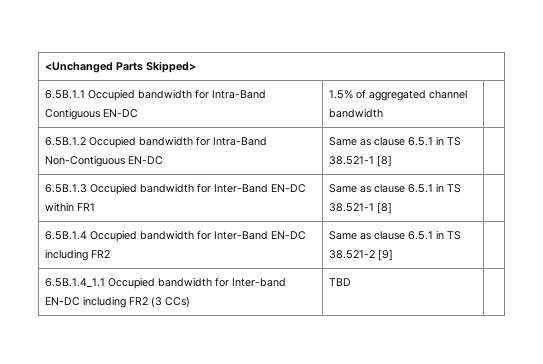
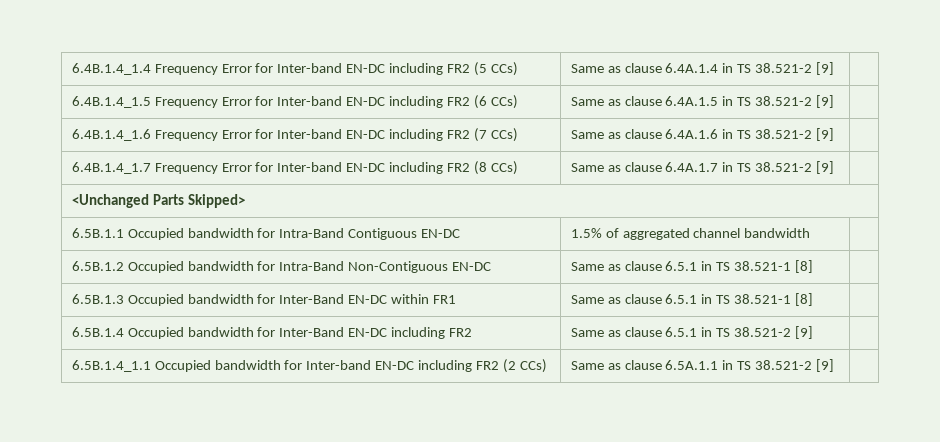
(44, 67) none -> [71,62,518,76] [570,62,835,75] [71,95,518,109] [570,95,835,108] [71,128,518,142] [570,128,835,141] [71,161,518,175] [570,161,835,174] 6.4B.1.4_1.4 Frequency Error for Inter-band EN-DC including FR2 (5 CCs) | Same as clause 6.4A.1.4 in TS 38.521-2 [9] | // 6.4B.1.4_1.5 Frequency Error for Inter-band EN-DC including FR2 (6 CCs) | Same as clause 6.4A.1.5 in TS 38.521-2 [9] | // 6.4B.1.4_1.6 Frequency Error for Inter-band EN-DC including FR2 (7 CCs) | Same as clause 6.4A.1.6 in TS 38.521-2 [9] | // 6.4B.1.4_1.7 Frequency Error for Inter-band EN-DC including FR2 (8 CCs) | Same as clause 6.4A.1.7 in TS 38.521-2 [9] | //
[150,296,190,308] [328,278,351,286] (3 CCs) | TBD -> [502,359,547,373] [570,359,835,372] (2 CCs) | Same as clause 6.5A.1.1 in TS 38.521-2 [9]

